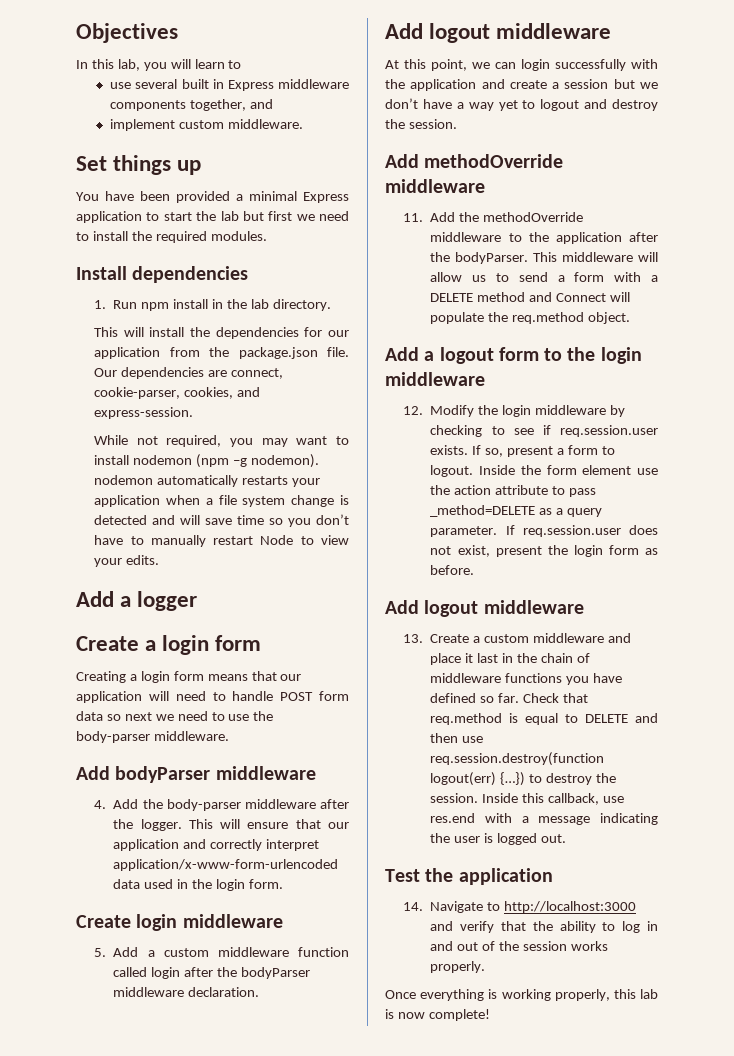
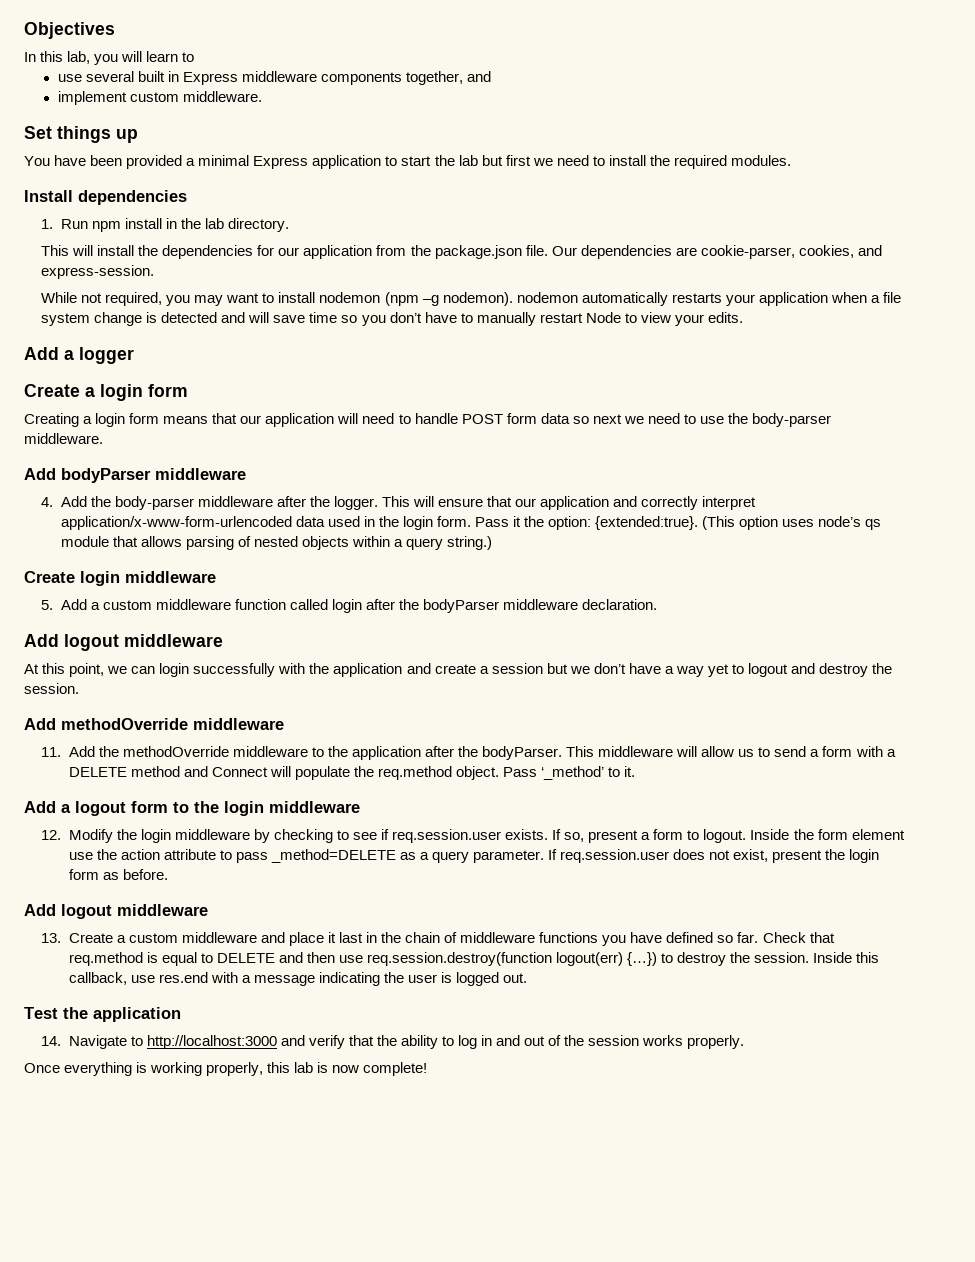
[230,368,283,379] connect, -> (697, 251) none
(284, 884) none -> [474,516,882,530] [60,536,493,550] Pass it the option: {extended:true}. (This option uses node’s qs module that allows parsing of nested objects within a query string.)
(631, 318) none -> [503,766,636,780] Pass ‘_method’ to it.

